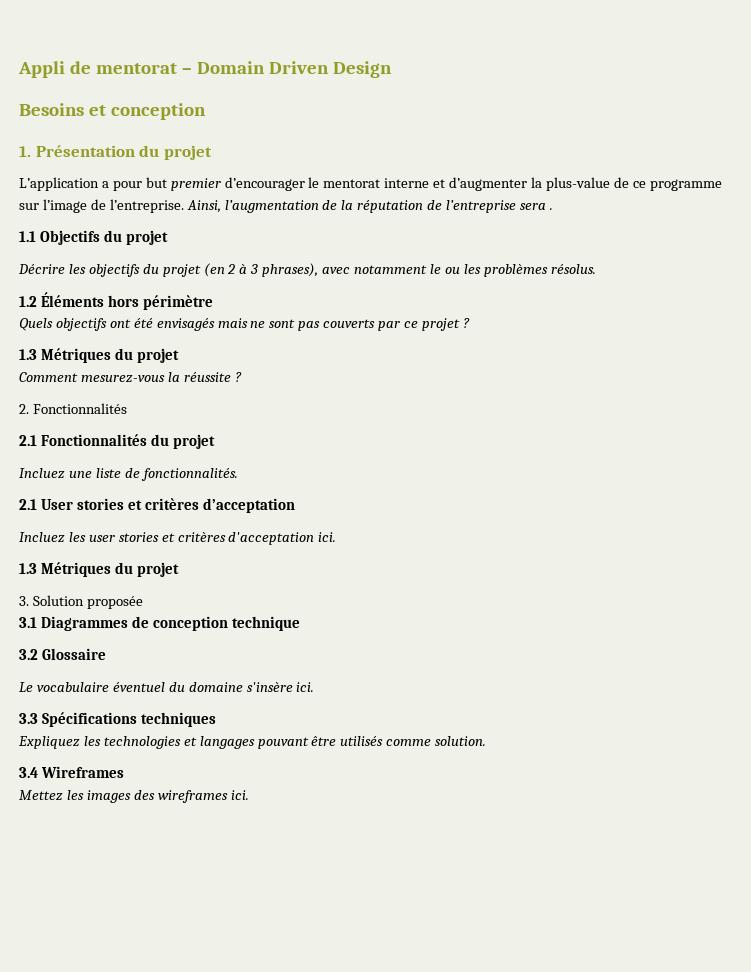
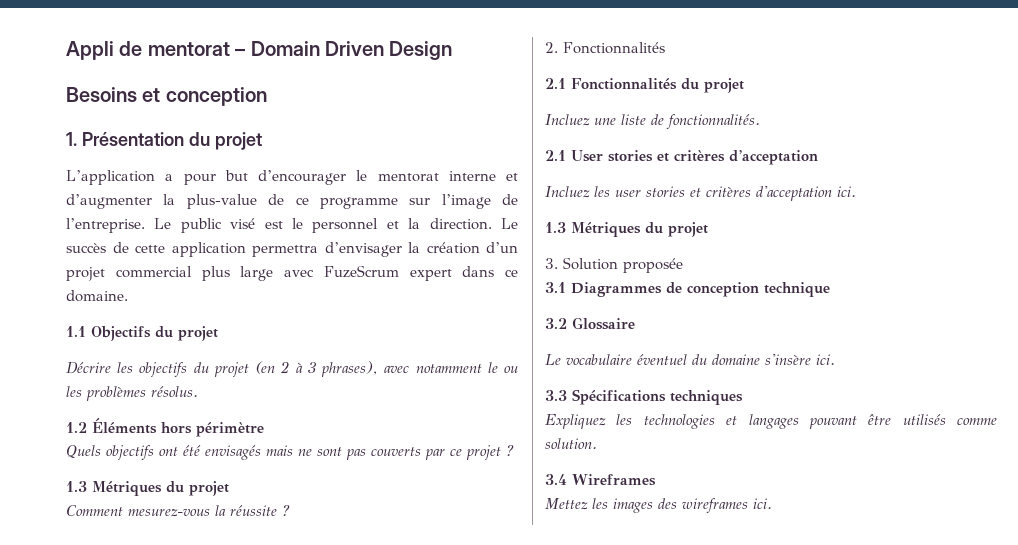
[170,178,221,191] premier -> (248, 175) none
[186,200,553,213] Ainsi, l’augmentation de la réputation de l’entreprise sera . -> [154,218,518,233] [66,242,518,257] [66,265,518,281] [66,290,128,302] Le public visé est le personnel et la direction. Le succès de cette application permettra d’envisager la création d’un projet commercial plus large avec FuzeScrum expert dans ce domaine.

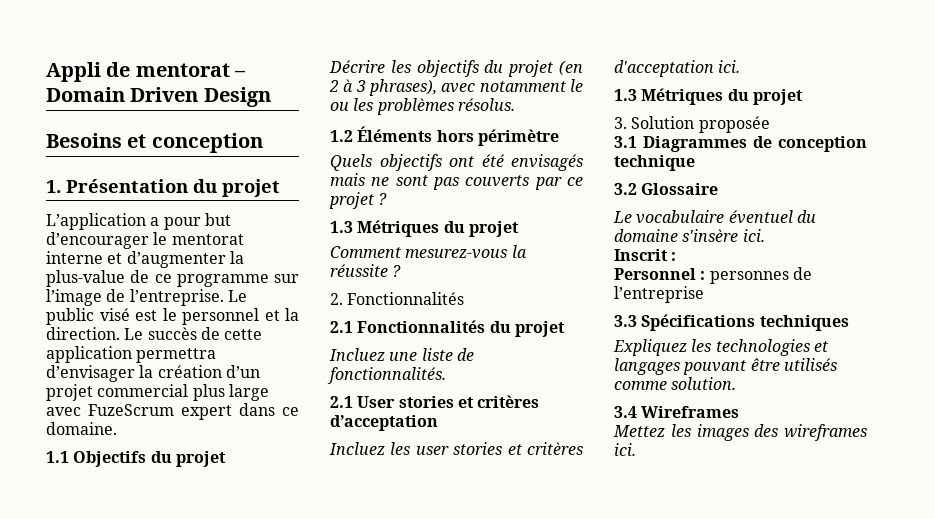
(835, 359) none -> [614,249,677,261] [614,267,812,284] [614,286,704,303] // Inscrit : // Personnel : personnes de l’entreprise

